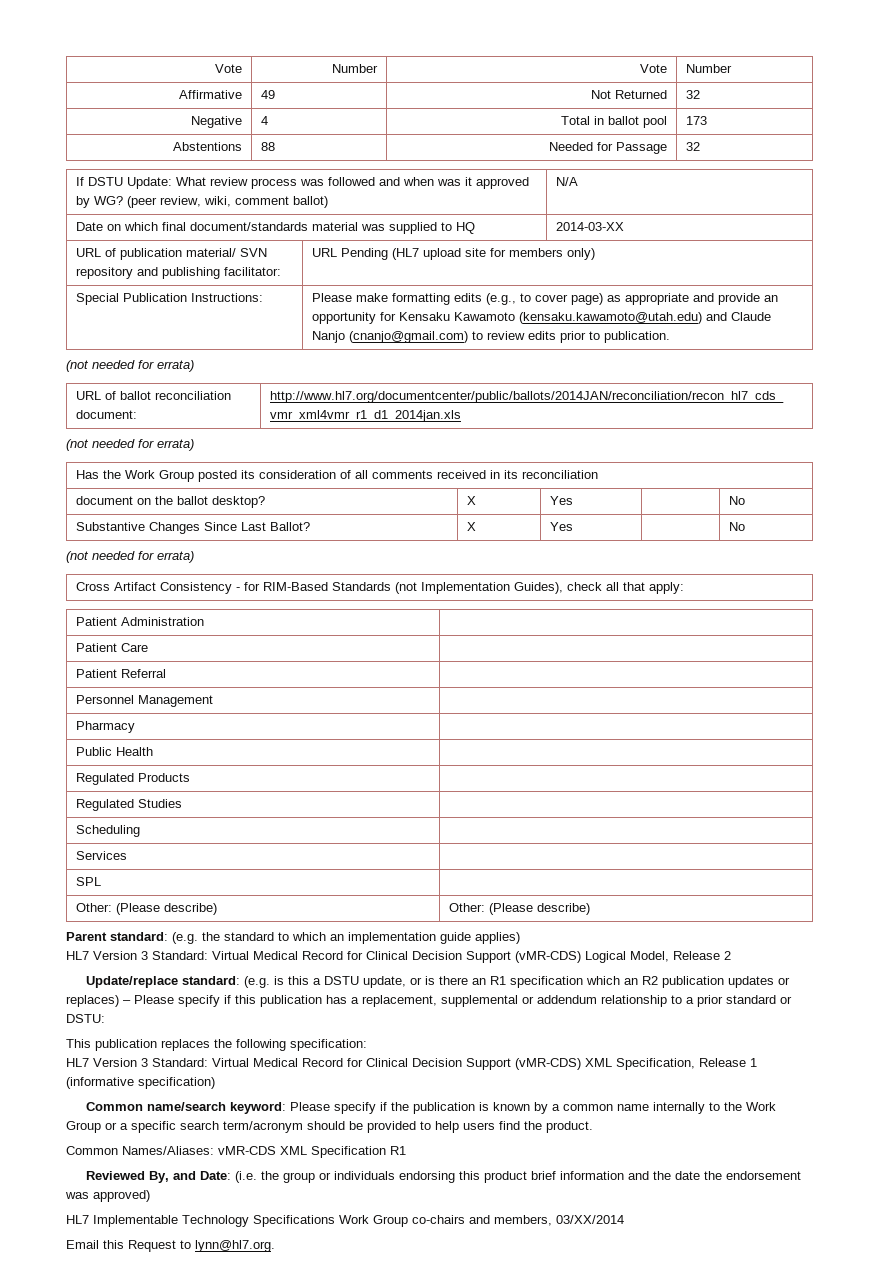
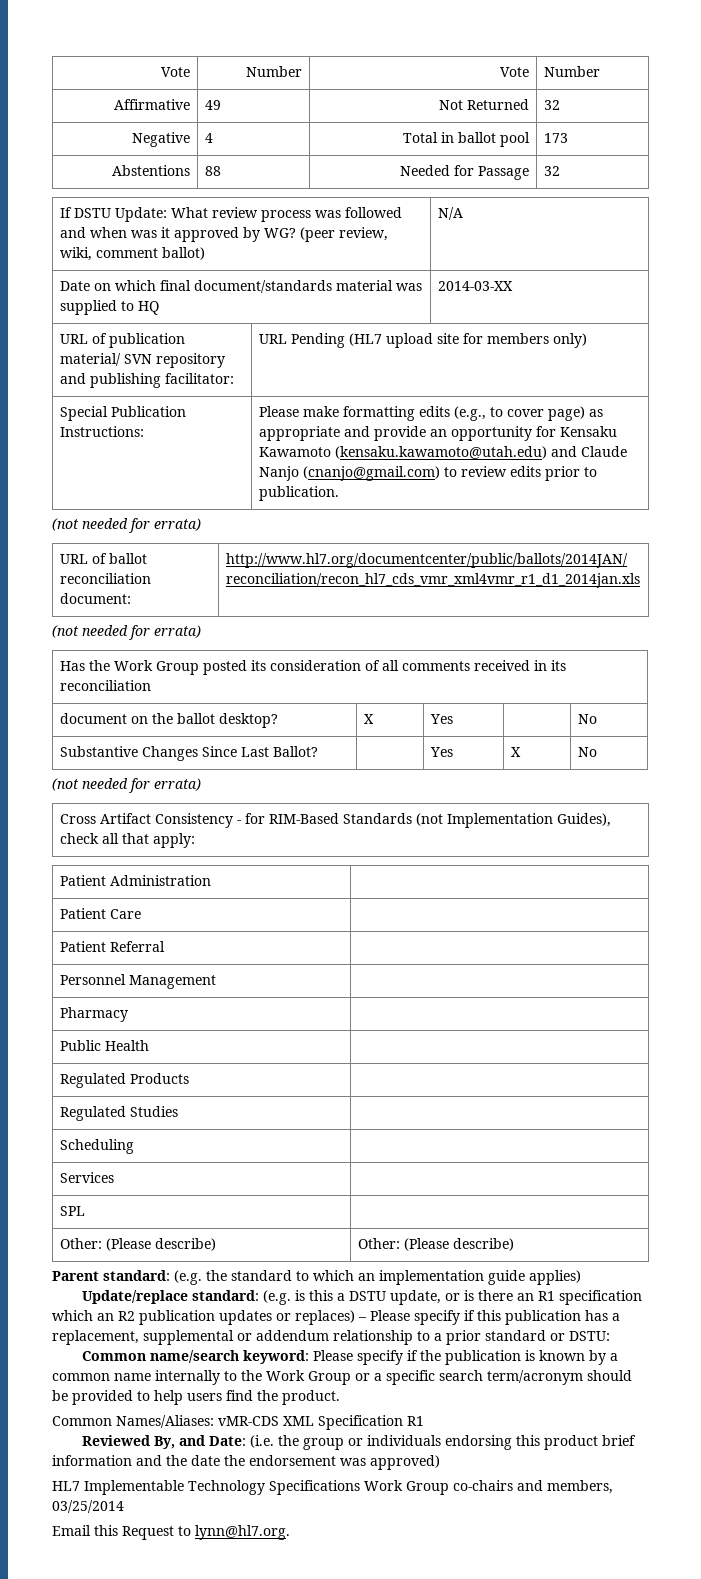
[466,522,476,531] [549,522,573,531] X | Yes | -> [429,747,453,757] [510,747,521,757] | Yes | X
[66,951,731,963] // HL7 Version 3 Standard: Virtual Medical Record for Clinical Decision Support (vMR-CDS) Logical Model, Release 2 -> (581, 1277) none
[66,1039,367,1051] [66,1058,757,1070] [66,1077,215,1089] // This publication replaces the following specification: // HL7 Version 3 Standard: Virtual Medical Record for Clinical Decision Support (vMR-CDS) XML Specification, Release 1 (informative specification) -> (610, 1336) none
[556,1215,624,1224] 03/XX/2014 -> [52,1500,124,1513] 03/25/2014

